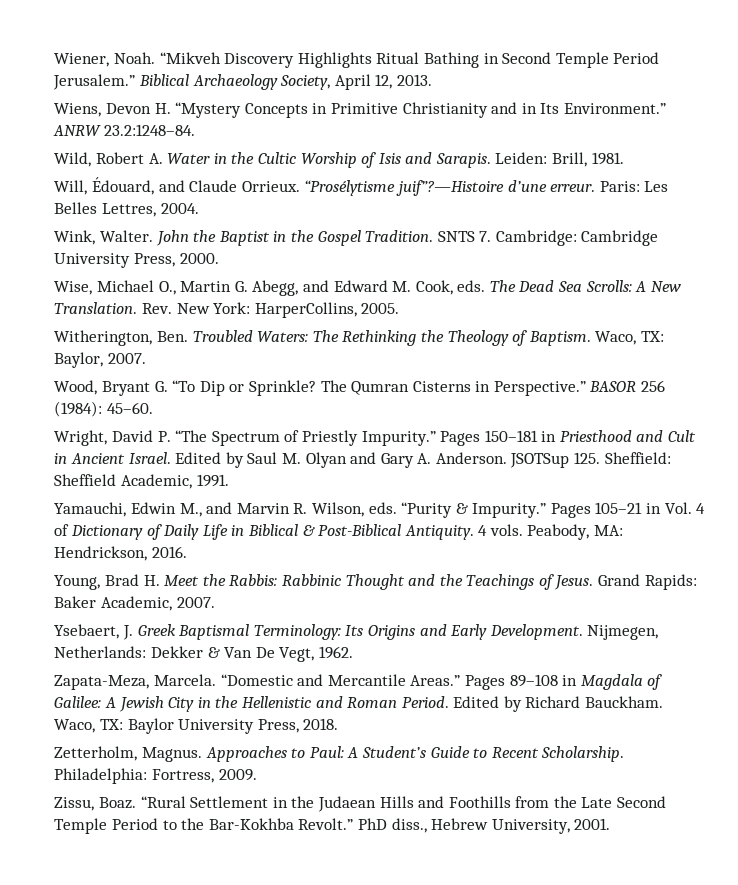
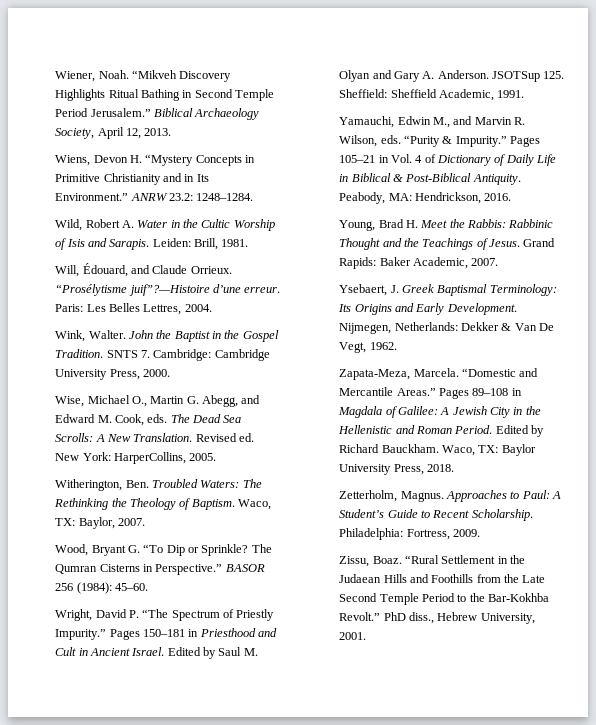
[103,124,195,136] 23.2:1248–84. -> [168,193,254,201] 23.2: 1248–1284.
[141,303,172,314] Rev. -> [195,433,255,442] Revised ed.
[478,524,523,536] 4 vols. -> (521, 179) none

